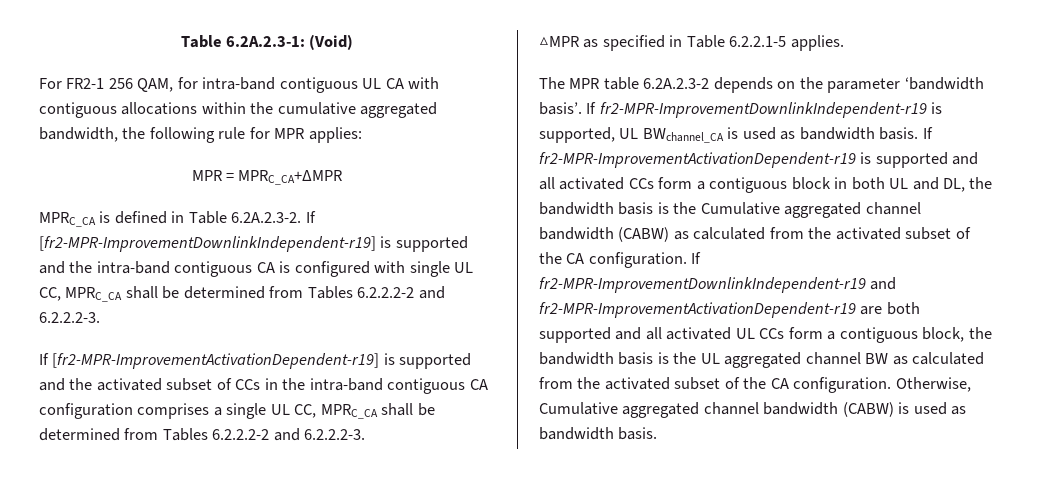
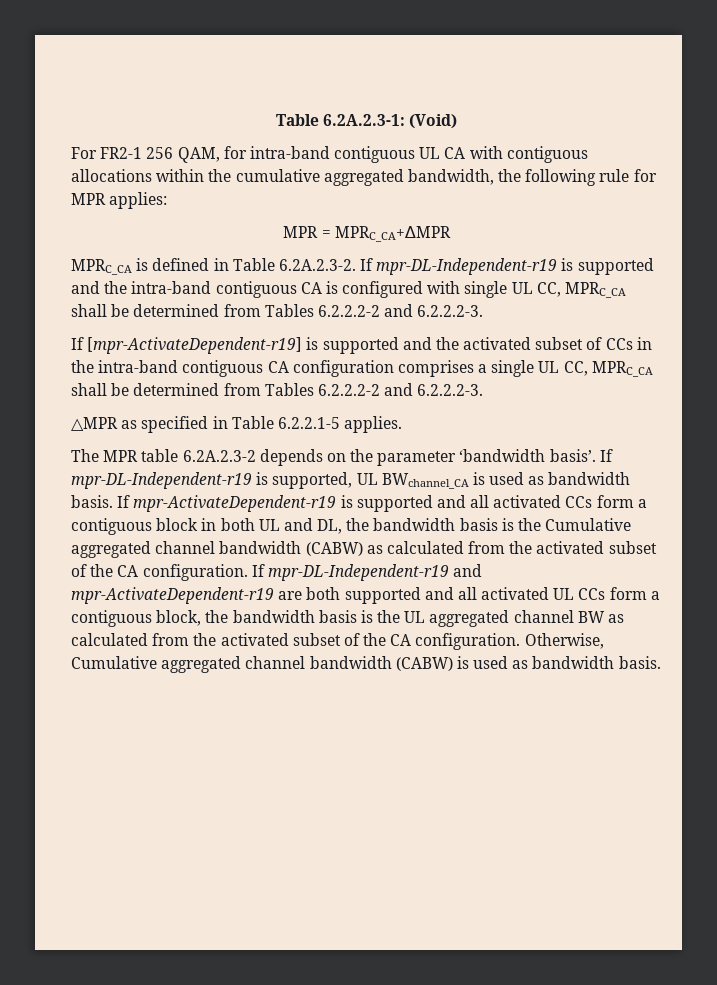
[39,236,376,252] [fr2-MPR-ImprovementDownlinkIndependent-r19] -> [376,258,558,275] mpr-DL-Independent-r19
[52,353,380,369] [fr2-MPR-ImprovementActivationDependent-r19] -> [87,337,303,354] [mpr-ActivateDependent-r19]
[599,102,927,118] fr2-MPR-ImprovementDownlinkIndependent-r19 -> [71,472,252,489] mpr-DL-Independent-r19
[539,152,856,168] fr2-MPR-ImprovementActivationDependent-r19 -> [133,495,337,512] mpr-ActivateDependent-r19
[539,277,897,293] [539,302,856,318] fr2-MPR-ImprovementDownlinkIndependent-r19 and fr2-MPR-ImprovementActivationDependent-r19 -> [267,564,483,581] [71,587,274,604] mpr-DL-Independent-r19 and mpr-ActivateDependent-r19

